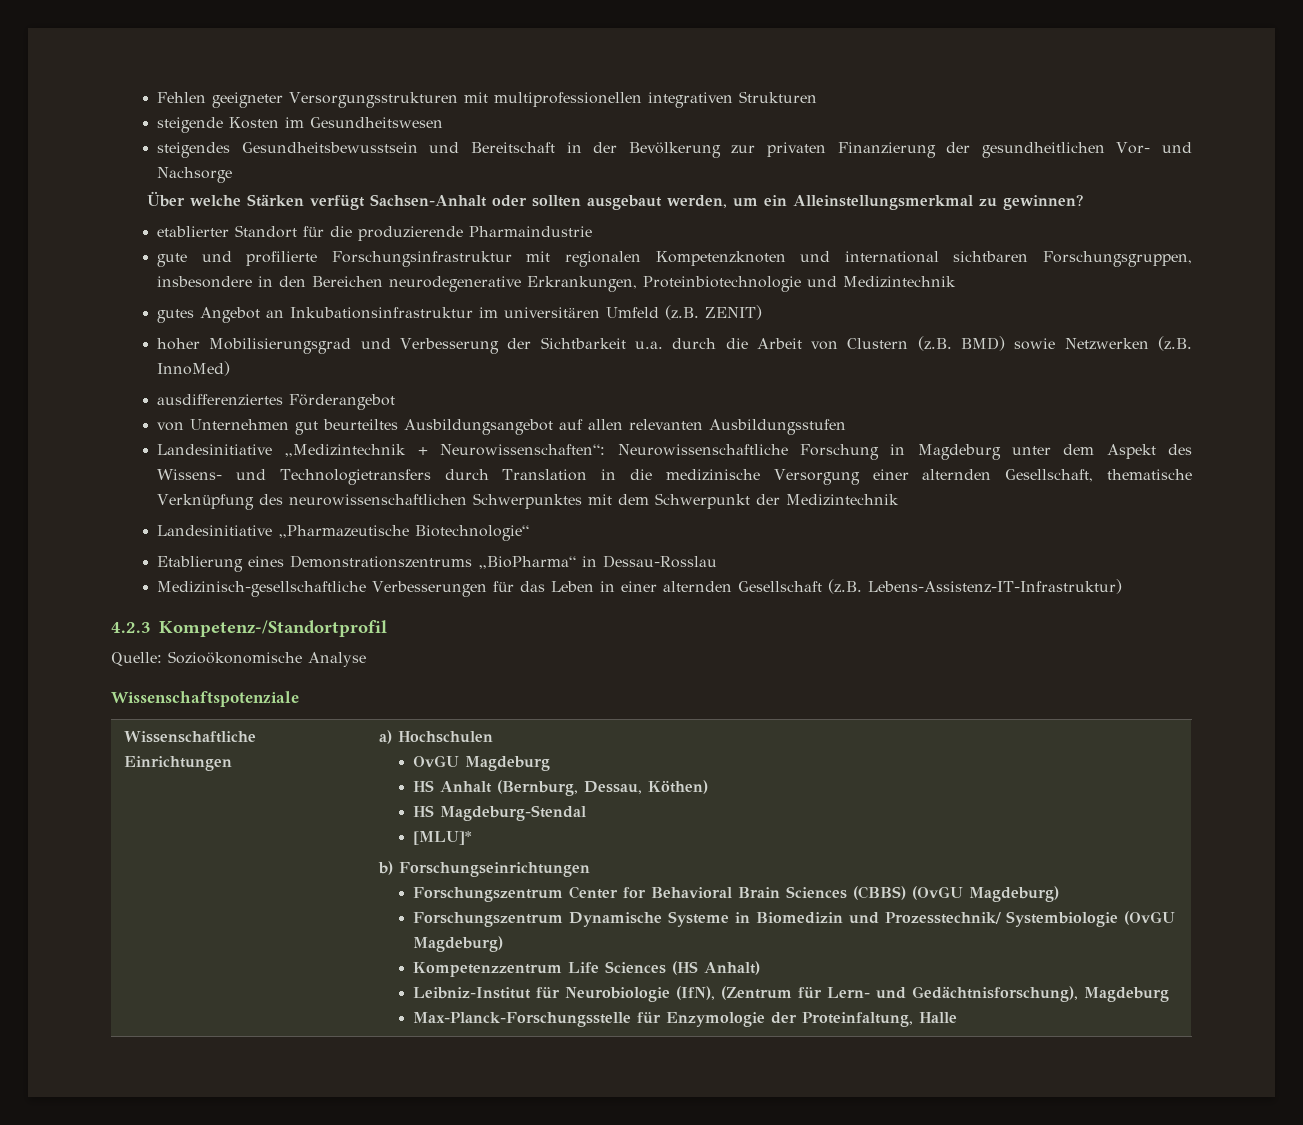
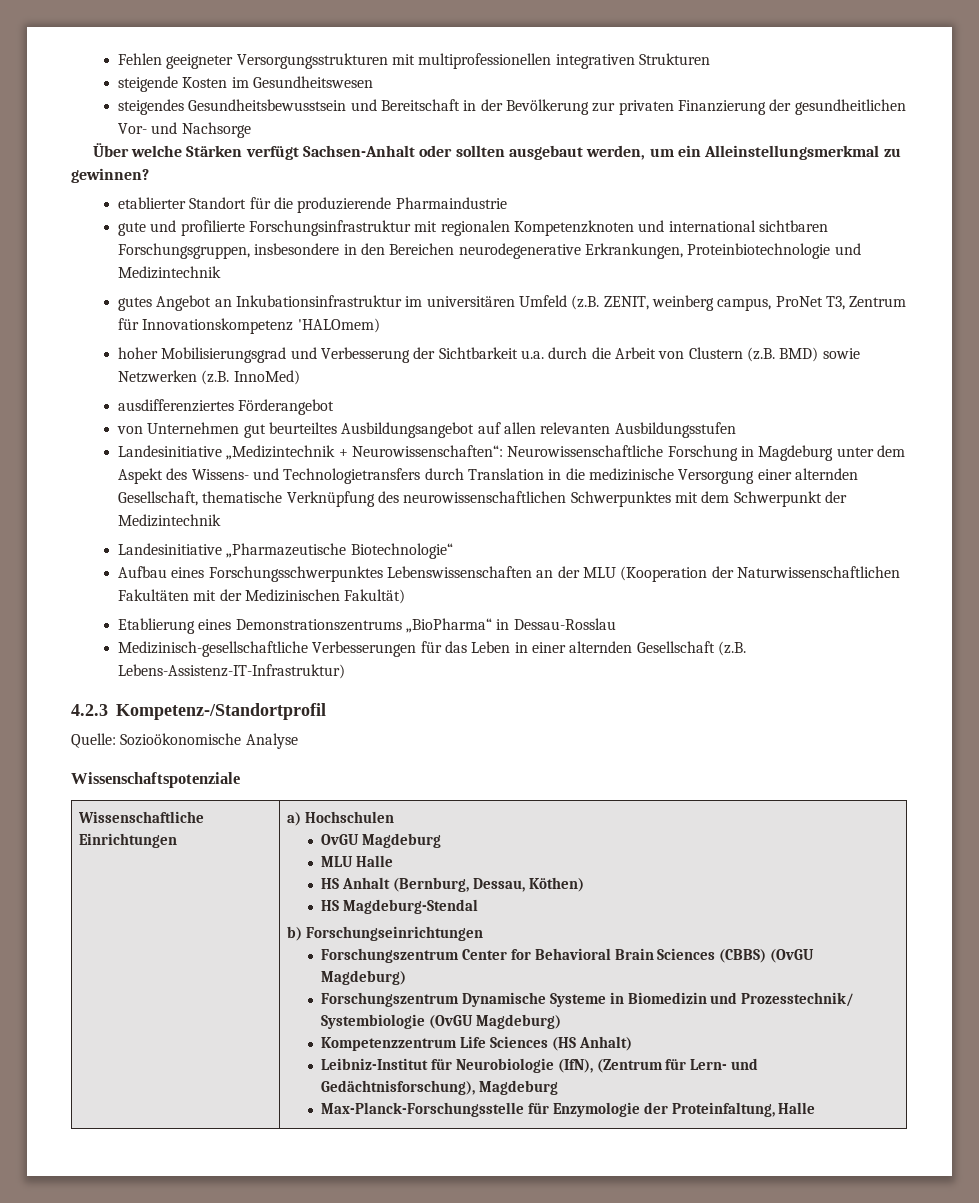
[705,305,763,320] ZENIT) -> [603,295,907,311] [118,318,380,334] ZENIT, weinberg campus, ProNet T3, Zentrum für Innovationskompetenz 'HALOmem)
(530, 533) none -> [118,566,901,582] [118,589,406,604] // Aufbau eines Forschungsschwerpunktes Lebenswissenschaften an der MLU (Kooperation der Naturwissenschaftlichen Fakultäten mit der Medizinischen Fakultät)
(551, 763) none -> [320,855,393,867] // MLU Halle
[413,831,473,845] // [MLU]* -> (478, 906) none

